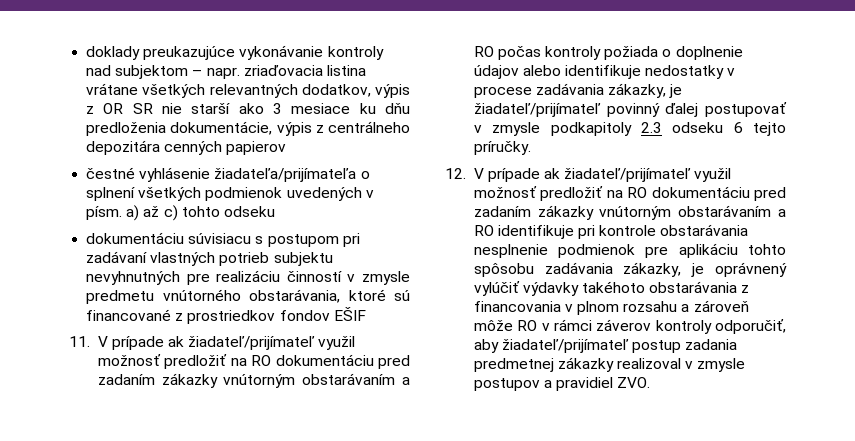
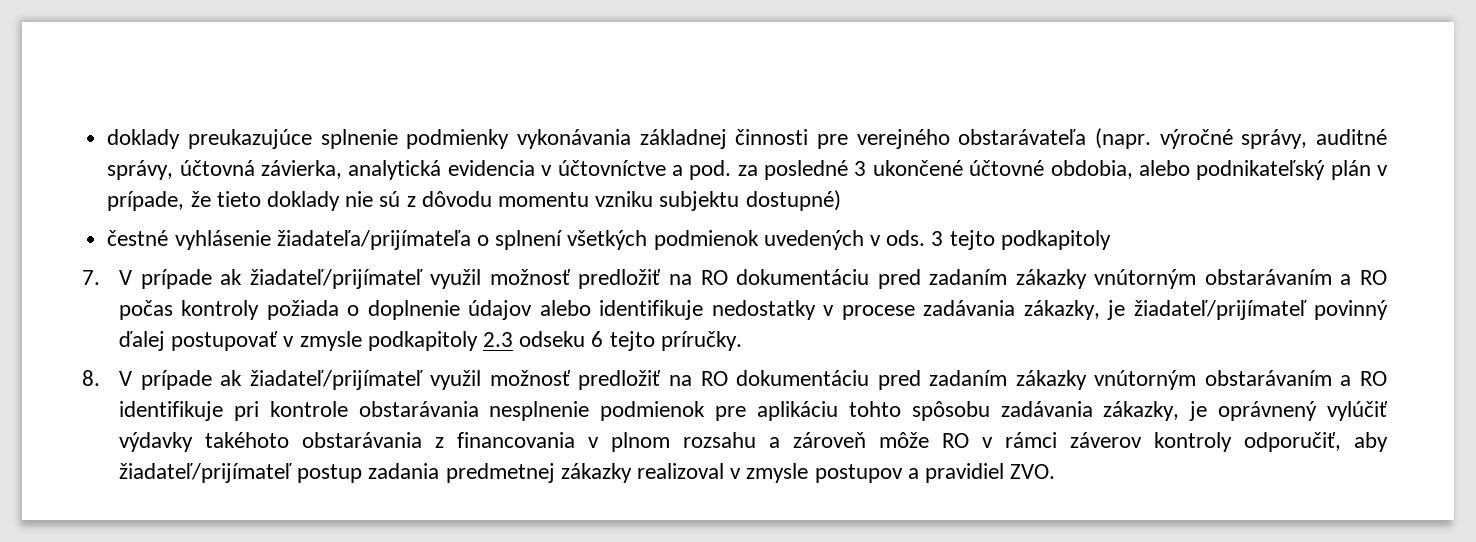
[239,45,384,60] [86,65,366,79] [86,83,410,98] [86,103,410,114] [86,121,410,136] [86,140,287,155] vykonávanie kontroly nad subjektom – napr. zriaďovacia listina vrátane všetkých relevantných dodatkov, výpis z OR SR nie starší ako 3 mesiace ku dňu predloženia dokumentácie, výpis z centrálneho depozitára cenných papierov -> [320,128,1388,149] [107,160,1389,180] [107,190,841,211] splnenie podmienky vykonávania základnej činnosti pre verejného obstarávateľa (napr. výročné správy, auditné správy, účtovná závierka, analytická evidencia v účtovníctve a pod. za posledné 3 ukončené účtovné obdobia, alebo podnikateľský plán v prípade, že tieto doklady nie sú z dôvodu momentu vzniku subjektu dostupné)
[86,205,275,221] [86,232,360,247] [86,251,333,266] [86,270,410,285] [86,289,410,304] [86,307,366,324] [69,336,90,347] písm. a) až c) tohto odseku // dokumentáciu súvisiacu s postupom pri zadávaní vlastných potrieb subjektu nevyhnutných pre realizáciu činností v zmysle predmetu vnútorného obstarávania, ktoré sú financované z prostriedkov fondov EŠIF // 11. -> [886,230,1111,250] [82,270,100,285] ods. 3 tejto podkapitoly // 7.
[445,168,466,179] 12. -> [82,370,100,386] 8.

